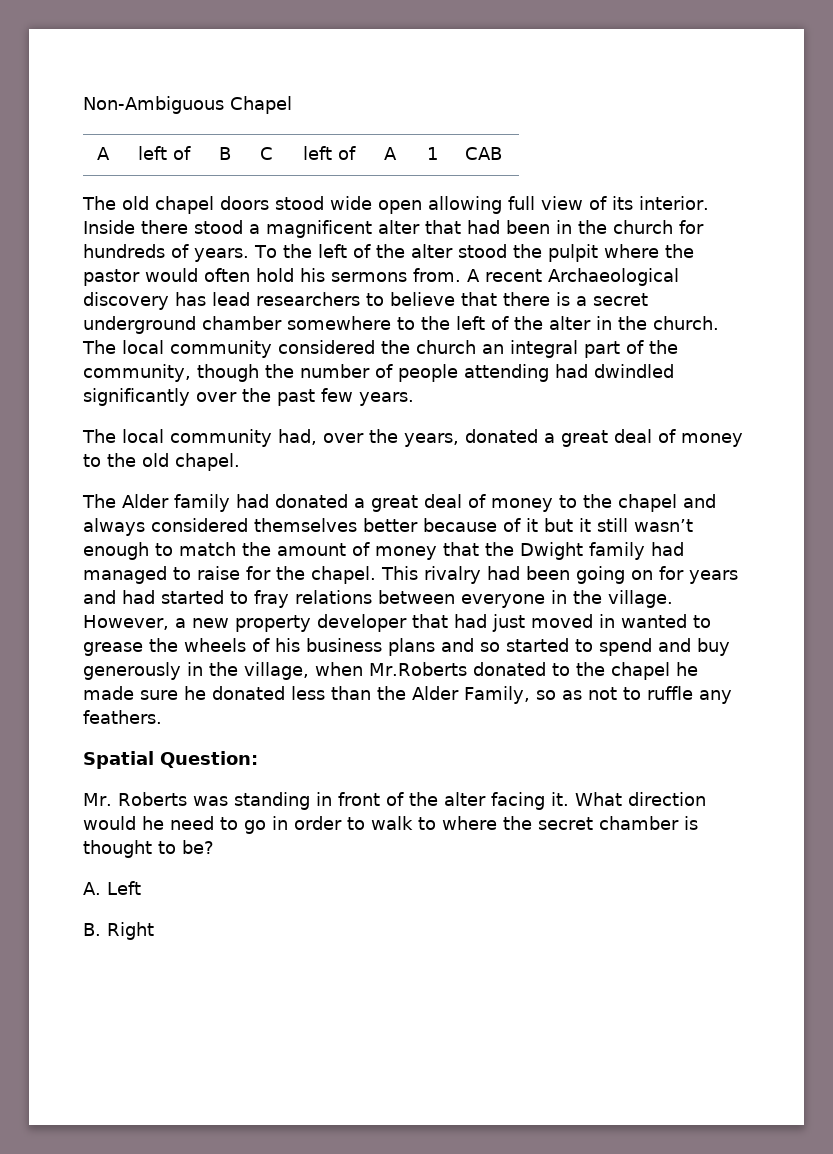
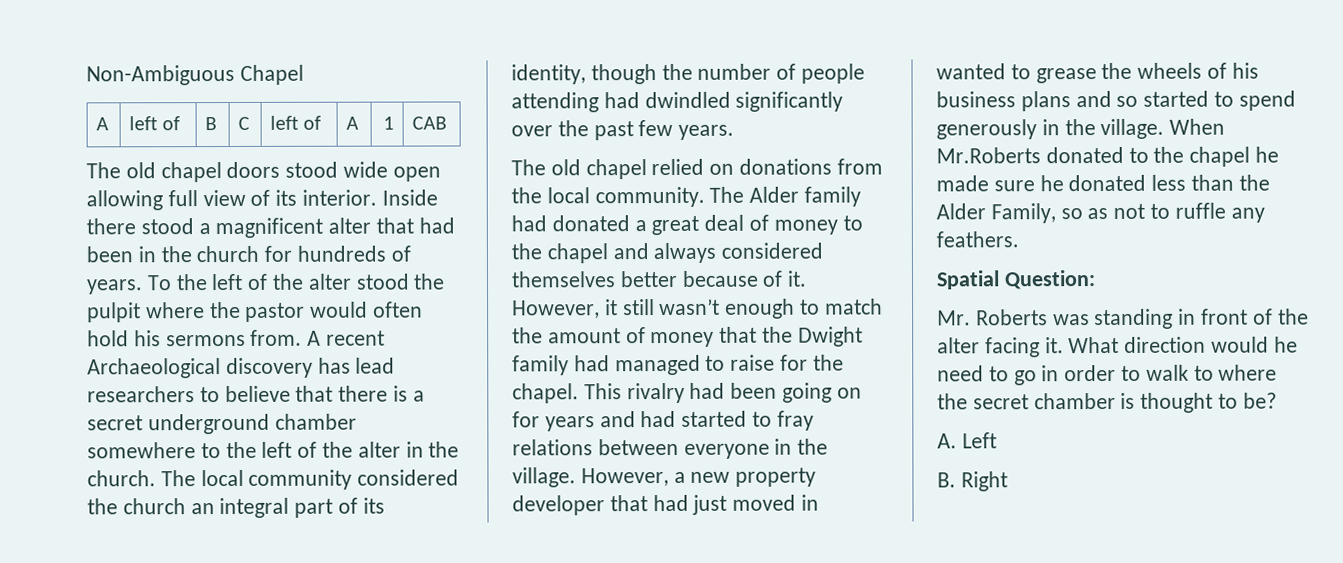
[649,340,678,354] [83,364,191,382] the community, -> [362,497,385,514] [511,64,586,85] its identity,
[122,429,743,447] [83,453,240,471] local community had, over the years, donated a great deal of money to the old chapel. // -> [550,158,883,180] [511,186,705,208] old chapel relied on donations from the local community.
[526,518,573,532] it but -> [787,270,808,287] [512,300,600,319] it. However,
[658,638,730,656] and buy -> (1296, 100) none
[244,662,363,680] village, when -> [1100,118,1226,140] village. When

